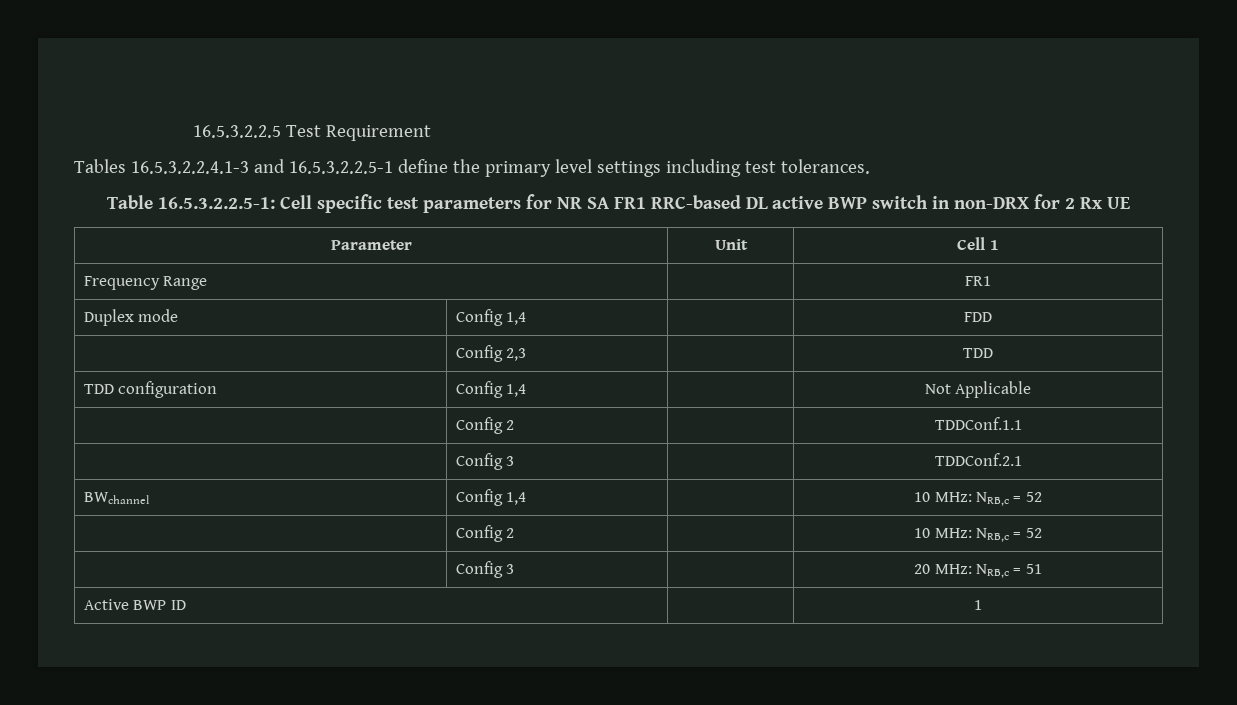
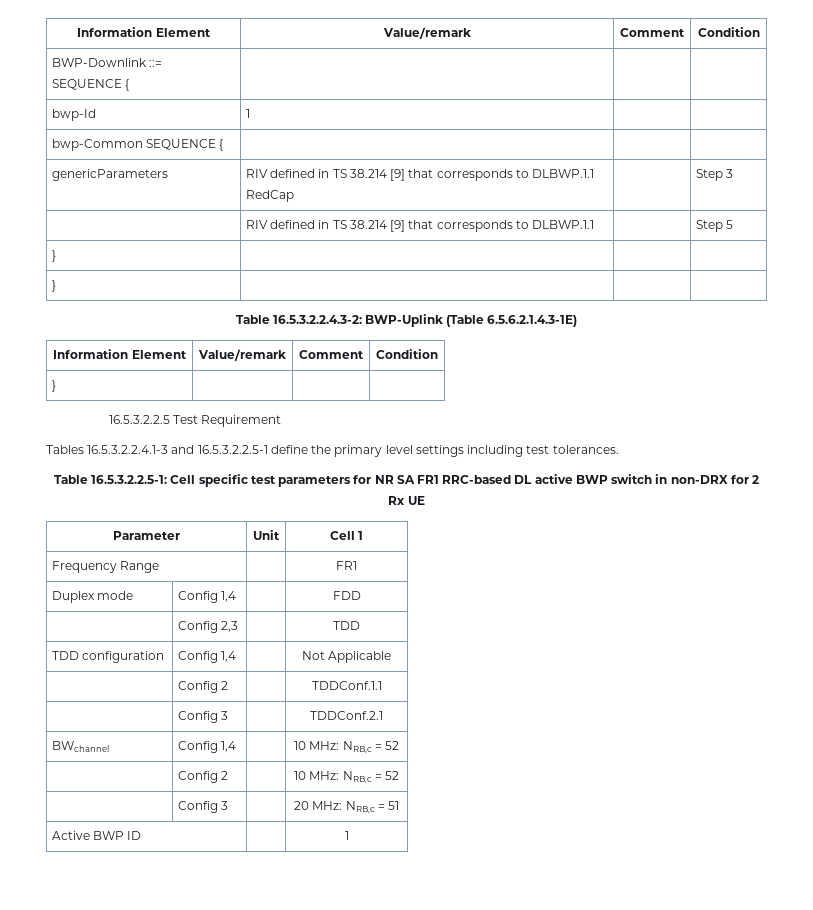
(193, 131) none -> [77,27,211,37] [382,27,471,39] [620,28,685,37] [697,27,760,37] [52,58,163,67] [52,79,130,91] [52,109,97,121] [246,109,251,118] [52,139,224,151] [52,169,169,181] [246,169,595,181] [246,190,295,202] [696,169,734,181] [246,220,595,232] [696,220,734,232] [52,250,57,262] [52,280,57,292] [235,314,578,327] [53,349,187,359] [198,349,286,361] [299,350,364,359] [376,349,438,359] [52,380,57,392] Information Element | Value/remark | Comment | Condition // BWP-Downlink ::= SEQUENCE { | | | // bwp-Id | 1 | | // bwp-Common SEQUENCE { | | | // genericParameters | RIV defined in TS 38.214 [9] that corresponds to DLBWP.1.1 RedCap | | Step 3 // | RIV defined in TS 38.214 [9] that corresponds to DLBWP.1.1 | | Step 5 // } | | | // } | | | // Table 16.5.3.2.2.4.3-2: BWP-Uplink (Table 6.5.6.2.1.4.3-1E) // Information Element | Value/remark | Comment | Condition // } | | | //

